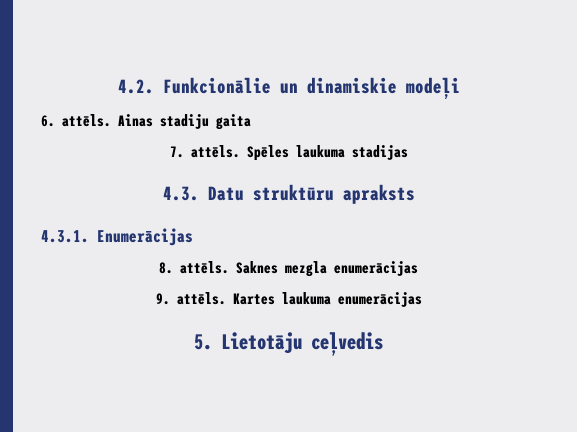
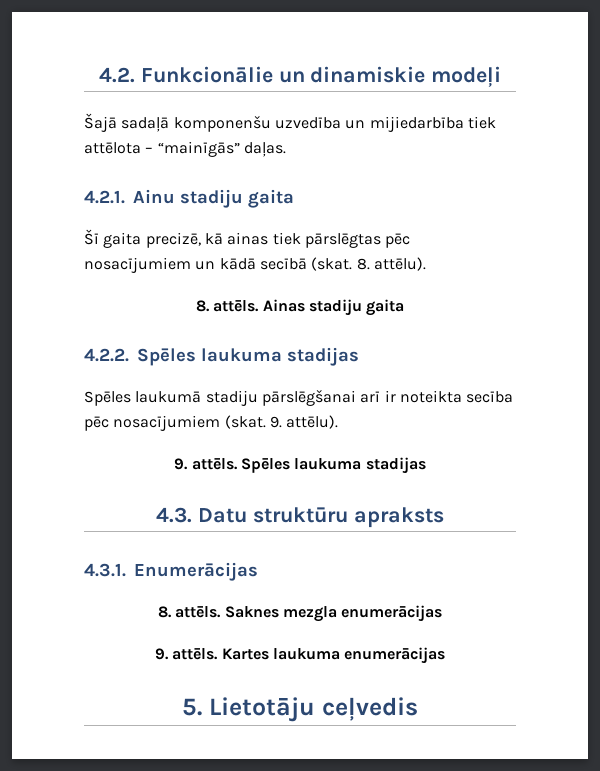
[41,114,251,130] [169,146,184,158] 6. attēls. Ainas stadiju gaita // 7. -> [84,113,496,132] [84,141,286,157] [84,189,294,208] [84,229,411,248] [84,257,426,273] [195,299,405,316] [84,347,359,366] [84,390,514,406] [84,415,339,431] [174,458,189,470] Šajā sadaļā komponenšu uzvedība un mijiedarbība tiek attēlota – “mainīgās” daļas. // 4.2.1. Ainu stadiju gaita // Šī gaita precizē, kā ainas tiek pārslēgtas pēc nosacījumiem un kādā secībā (skat. 8. attēlu). // 8. attēls. Ainas stadiju gaita // 4.2.2. Spēles laukuma stadijas // Spēles laukumā stadiju pārslēgšanai arī ir noteikta secība pēc nosacījumiem (skat. 9. attēlu). // 9.

